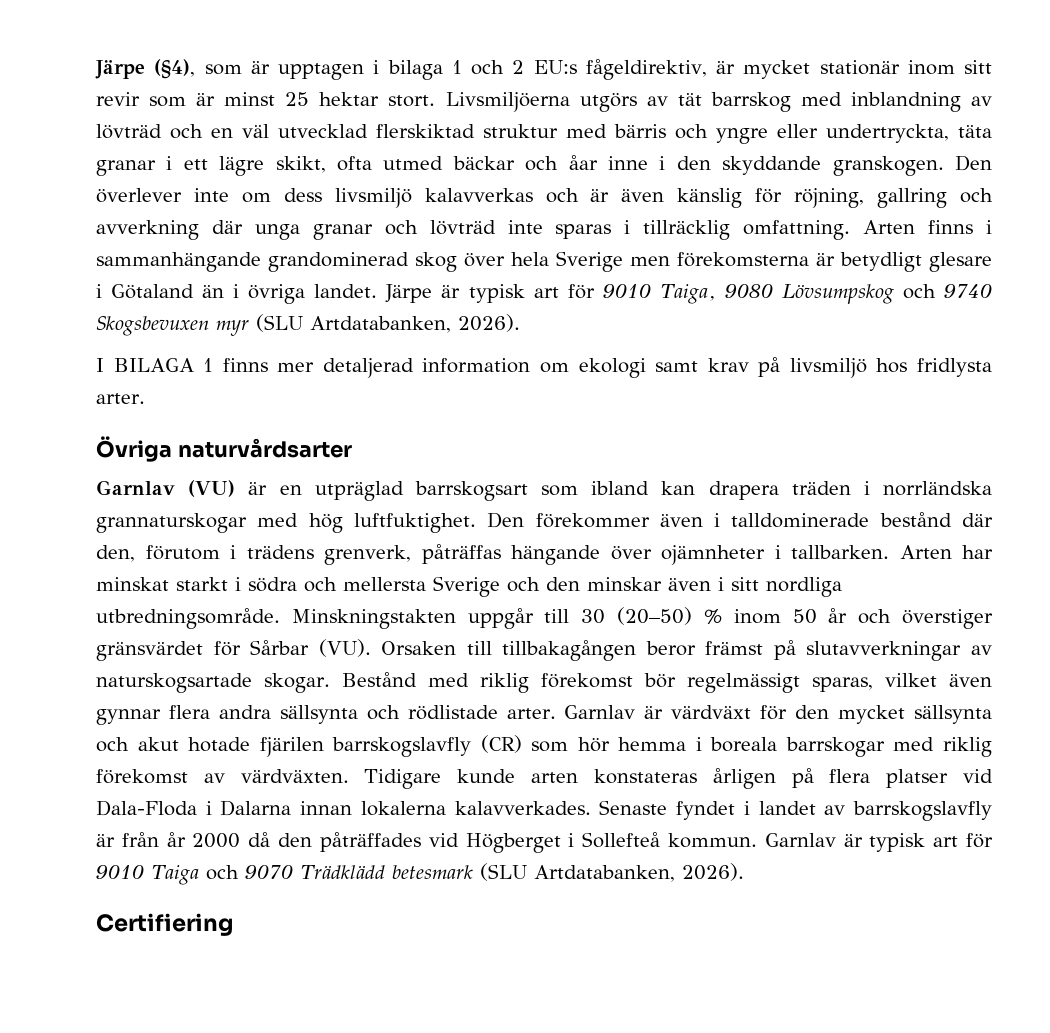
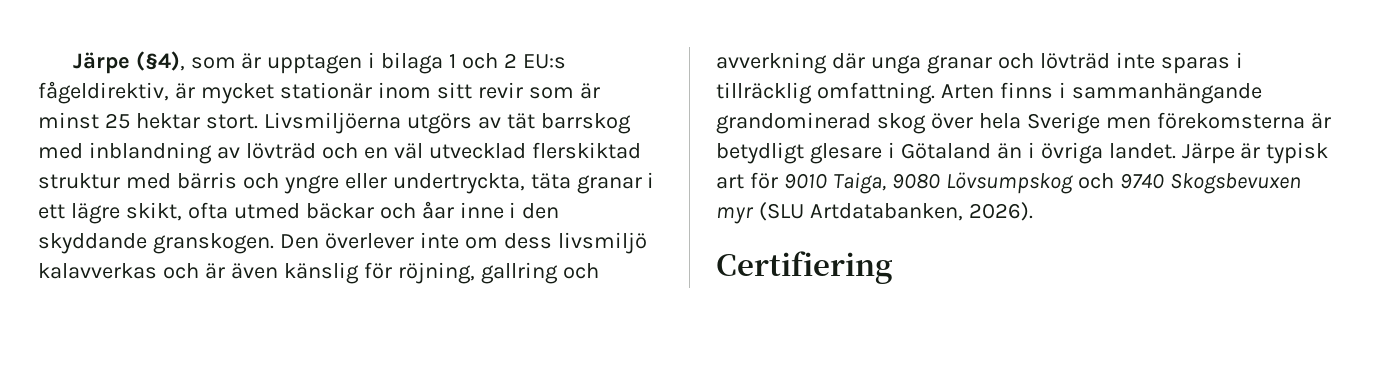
[96,357,992,378] [96,393,145,404] [96,436,352,462] [96,480,992,501] [96,512,993,533] [96,544,993,565] [96,576,842,597] [96,607,994,629] [96,639,992,661] [96,672,992,693] [96,705,992,725] [96,735,993,757] [96,768,994,789] [96,800,993,821] [96,832,993,853] [96,863,744,885] // I BILAGA 1 finns mer detaljerad information om ekologi samt krav på livsmiljö hos fridlysta arter. // Övriga naturvårdsarter // Garnlav (VU) är en utpräglad barrskogsart som ibland kan drapera träden i norrländska grannaturskogar med hög luftfuktighet. Den förekommer även i talldominerade bestånd där den, förutom i trädens grenverk, påträffas hängande över ojämnheter i tallbarken. Arten har minskat starkt i södra och mellersta Sverige och den minskar även i sitt nordliga utbredningsområde. Minskningstakten uppgår till 30 (20–50) % inom 50 år och överstiger gränsvärdet för Sårbar (VU). Orsaken till tillbakagången beror främst på slutavverkningar av naturskogsartade skogar. Bestånd med riklig förekomst bör regelmässigt sparas, vilket även gynnar flera andra sällsynta och rödlistade arter. Garnlav är värdväxt för den mycket sällsynta och akut hotade fjärilen barrskogslavfly (CR) som hör hemma i boreala barrskogar med riklig förekomst av värdväxten. Tidigare kunde arten konstateras årligen på flera platser vid Dala-Floda i Dalarna innan lokalerna kalavverkades. Senaste fyndet i landet av barrskogslavfly är från år 2000 då den påträffades vid Högberget i Sollefteå kommun. Garnlav är typisk art för 9010 Taiga och 9070 Trädklädd betesmark (SLU Artdatabanken, 2026). -> (1033, 211) none

